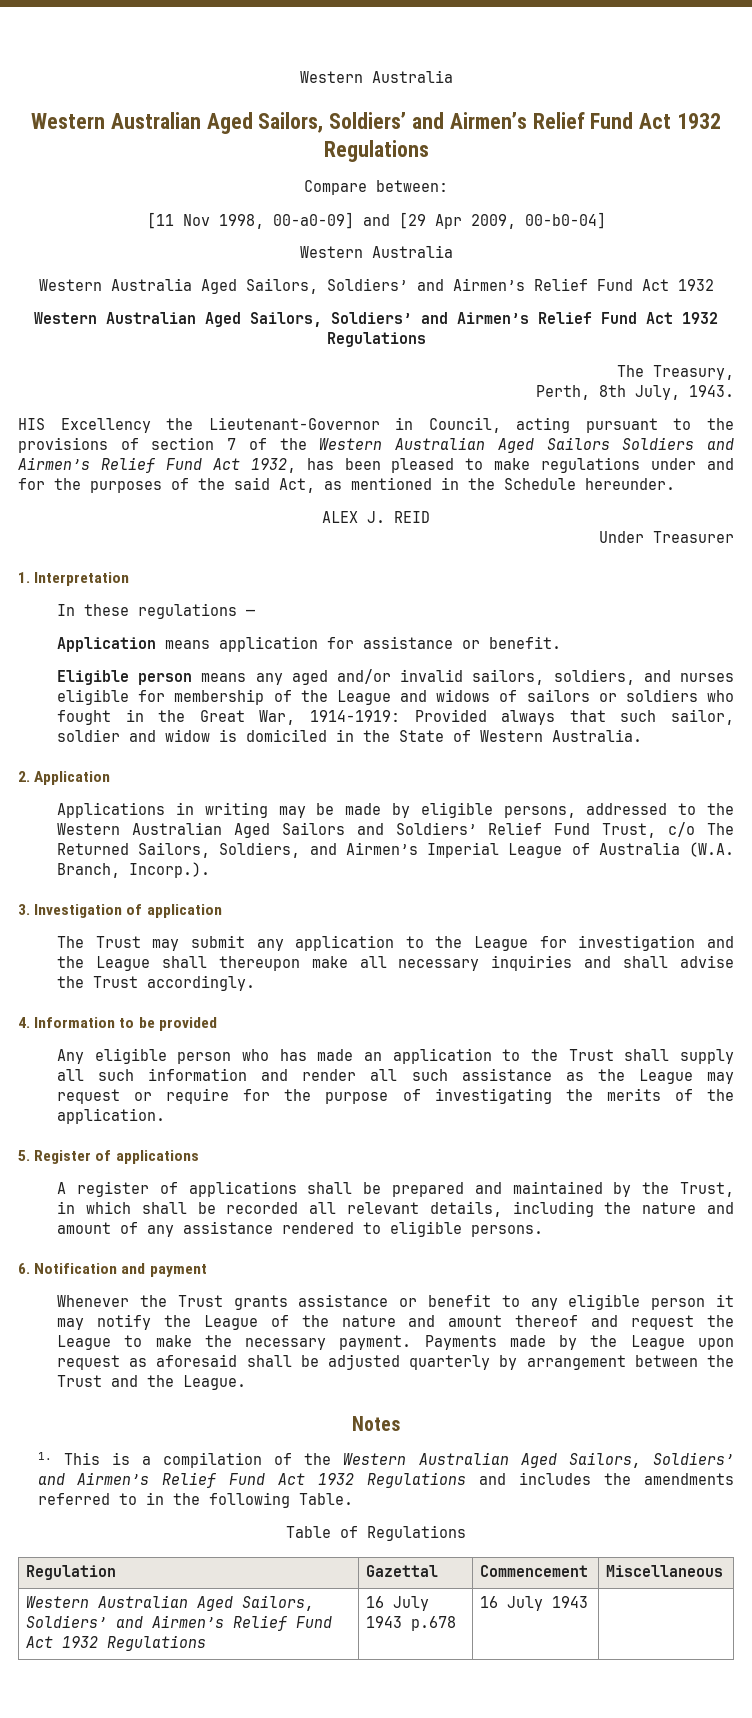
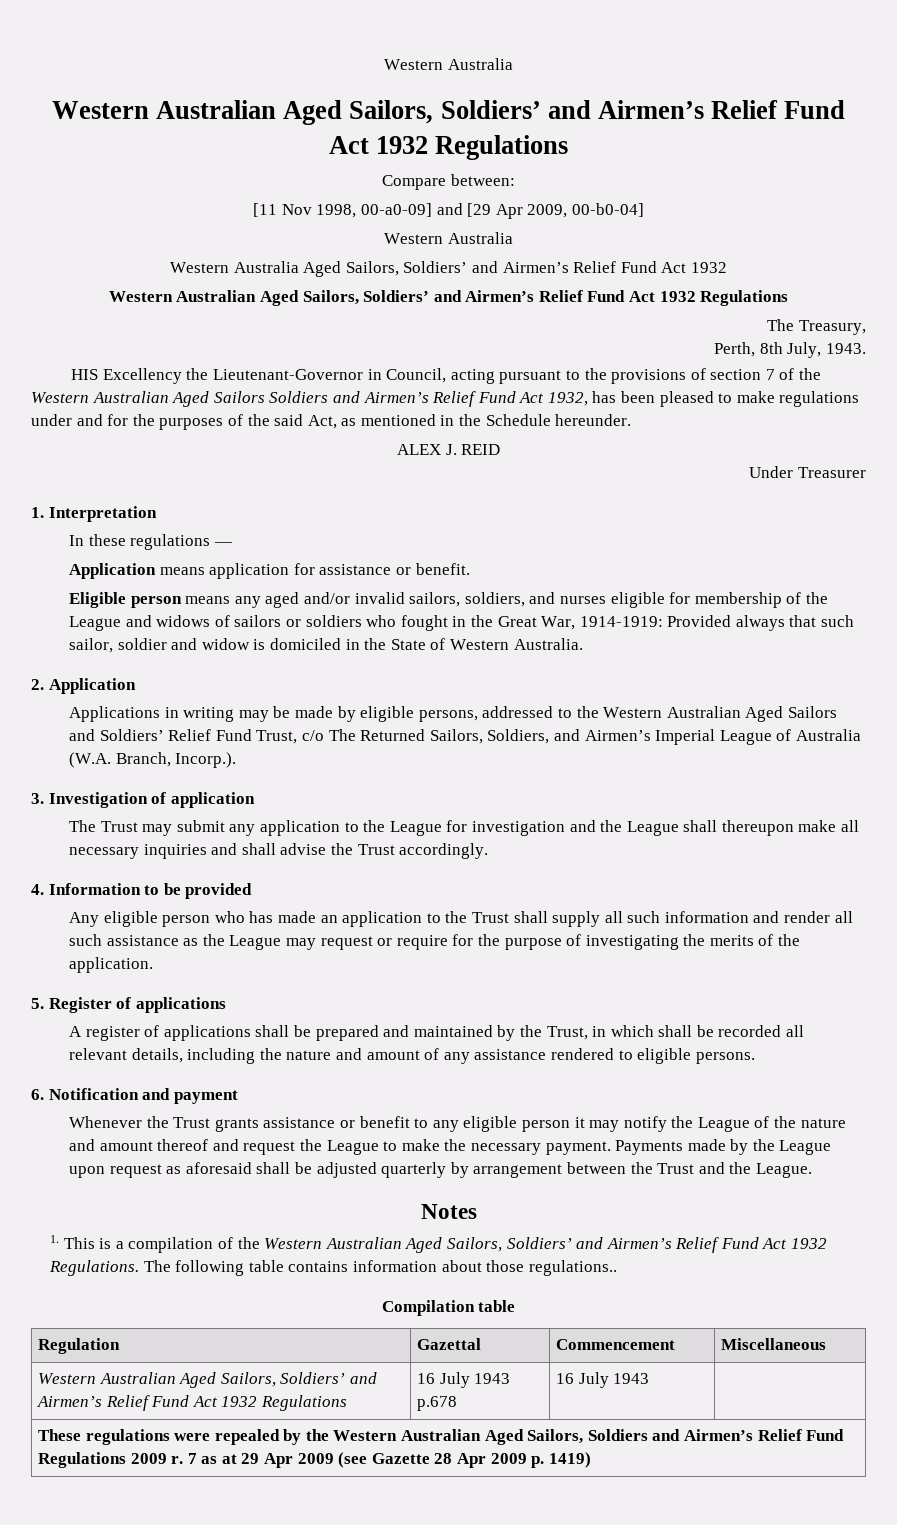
[367,1472,734,1488] [37,1492,353,1508] [286,1525,466,1541] Regulations and includes the amendments referred to in the following Table. // Table of Regulations -> [49,1260,617,1276] [381,1300,516,1316] Regulations. The following table contains information about those regulations.. // Compilation table
(589, 1602) none -> [37,1429,845,1445] [37,1452,591,1468] // These regulations were repealed by the Western Australian Aged Sailors, Soldiers and Airmen’s Relief Fund Regulations 2009 r. 7 as at 29 Apr 2009 (see Gazette 28 Apr 2009 p. 1419)

